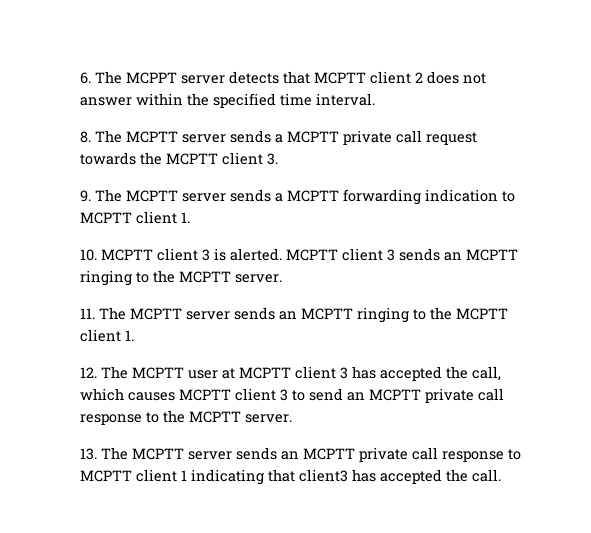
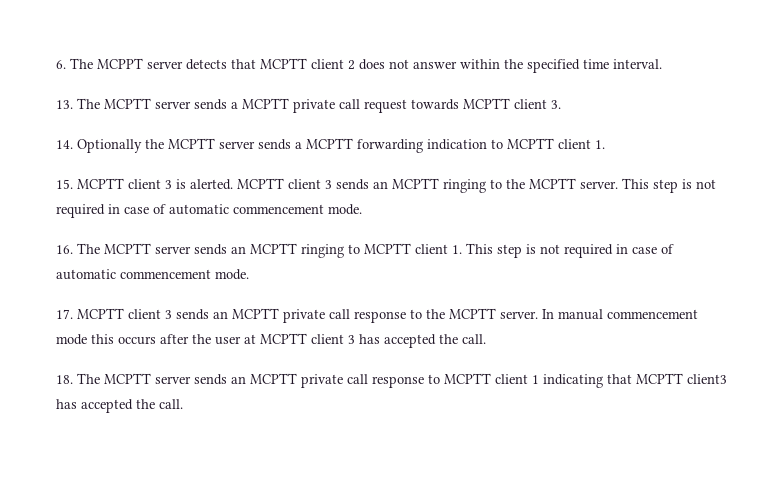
[79,131,91,143] 8. -> [55,100,73,109] 13.
[139,152,162,165] the -> (459, 104) none
[79,189,122,202] 9. The -> [55,139,164,153] 14. Optionally the
[79,249,97,261] 10. -> [55,179,73,189] 15.
[79,308,95,319] // 11. -> [621,178,716,193] [55,204,362,218] [55,245,73,254] This step is not required in case of automatic commencement mode. // 16.
[429,307,508,320] [79,329,134,342] [79,366,501,381] [79,388,343,401] the MCPTT client 1. // 12. The MCPTT user at MCPTT client 3 has accepted the call, which causes MCPTT client 3 to send -> [363,243,674,258] [55,269,249,280] [55,308,209,320] MCPTT client 1. This step is not required in case of automatic commencement mode. // 17. MCPTT client 3 sends
[79,448,97,460] // 13. -> [541,309,698,320] [55,333,486,348] [55,375,73,384] In manual commencement mode this occurs after the user at MCPTT client 3 has accepted the call. // 18.
(295, 475) none -> [635,373,683,384] MCPTT

